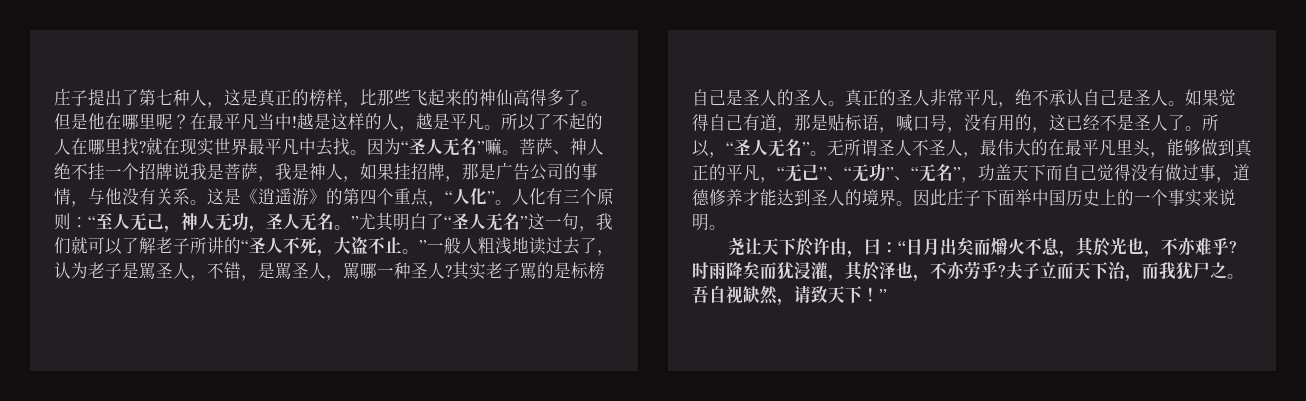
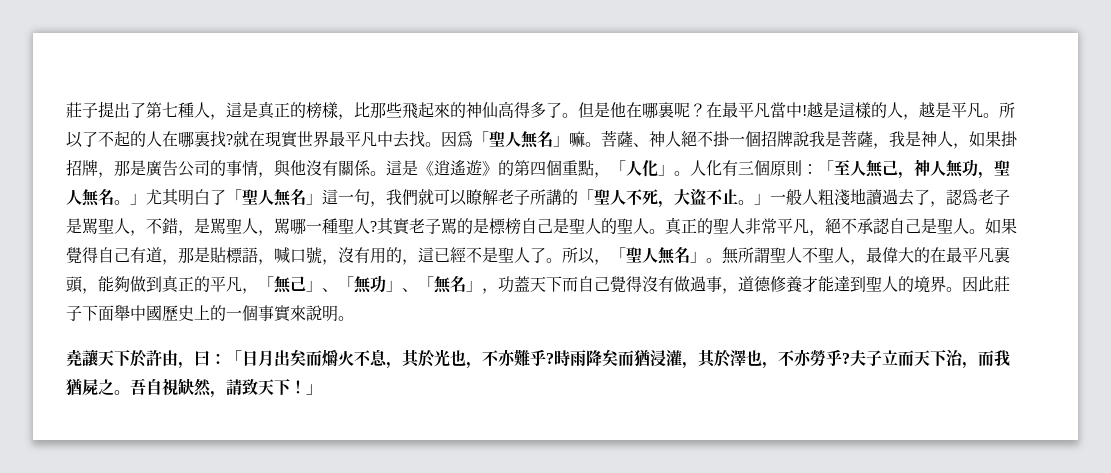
[54,88,71,106] 庄 -> [66,102,82,118] 莊
[173,89,241,108] 种人，这 -> [178,102,242,120] 種人，這
[326,89,343,106] 样 -> [322,102,338,118] 樣
[411,89,462,106] 飞起来 -> [402,102,450,119] 飛起來
[139,113,156,129] 里 -> [658,102,674,118] 裏
[258,113,275,130] 当 -> [770,102,786,118] 當
[331,113,365,130] 这样 -> [839,102,871,118] 這樣
[105,138,122,154] 里 -> [194,131,210,147] 裏
[180,138,214,156] 现实 -> [265,131,298,148] 現實
[384,138,604,156] [54,163,258,180] 为“圣人无名”嘛。菩萨、神人绝不挂一个招牌说我是菩萨 -> [457,130,873,148] 爲「聖人無名」嘛。菩薩、神人絕不掛一個招牌說我是菩薩
[394,163,411,180] 挂 -> [1001,131,1018,147] 掛
[496,163,513,180] 广 -> [146,160,163,177] 廣
[88,188,614,207] [54,212,613,233] [54,237,614,257] [54,262,309,281] 与他没有关系。这是《逍遥游》的第四个重点，“人化”。人化有三个原则：“至人无己，神人无功，圣人无名。”尤其明白了“圣人无名”这一句，我们就可以了解老子所讲的“圣人不死，大盗不止。”一般人粗浅地读过去了，认为老子是駡圣人，不错，是駡圣 -> [274,159,1010,179] [66,188,1010,208] [66,218,242,236] 與他沒有關係。這是《逍遙遊》的第四個重點，「人化」。人化有三個原則：「至人無己，神人無功，聖人無名。」尤其明白了「聖人無名」這一句，我們就可以瞭解老子所講的「聖人不死，大盜不止。」一般人粗淺地讀過去了，認爲老子是駡聖人，不錯，是駡聖
[394,262,428,279] 种圣 -> [322,218,354,234] 種聖
[469,262,486,280] 实 -> [393,218,410,235] 實
[571,262,588,279] 标 -> [489,218,506,234] 標
[743,89,811,106] 圣人的圣 -> [569,218,633,234] 聖人的聖
[896,89,913,105] 圣 -> [713,218,729,234] 聖
[1015,89,1151,106] 绝不承认自己是圣 -> [825,218,953,234] 絕不承認自己是聖
[1219,89,1236,106] 觉 -> [66,247,82,264] 覺
[828,114,1219,133] [692,139,1014,158] 贴标语，喊口号，没有用的，这已经不是圣人了。所以，“圣人无名”。无所谓圣人不圣人，最伟 -> [210,246,898,265] 貼標語，喊口號，沒有用的，這已經不是聖人了。所以，「聖人無名」。無所謂聖人不聖人，最偉
[1116,139,1201,158] 里头，能够 -> [994,247,1010,263] [66,276,130,294] 裏頭，能夠
[777,164,1250,183] [692,188,1236,207] [692,213,726,231] [727,237,830,256] “无己”、“无功”、“无名”，功盖天下而自己觉得没有做过事，道德修养才能达到圣人的境界。因此庄子下面举中国历史上的一个事实来说明。 // 尧让天下於许 -> [258,275,1010,294] [66,304,354,322] [66,349,162,367] 「無己」、「無功」、「無名」，功蓋天下而自己覺得沒有做過事，道德修養才能達到聖人的境界。因此莊子下面舉中國歷史上的一個事實來說明。 // 堯讓天下於許
[897,241,906,253] “ -> [226,350,242,364] 「
[1194,237,1237,255] [692,262,709,279] 难乎?时 -> [514,349,570,366] 難乎?時
[777,262,794,279] 犹 -> [634,349,650,367] 猶
[879,261,981,282] 泽也，不亦劳 -> [730,349,826,369] 澤也，不亦勞
[1176,262,1210,279] 犹尸 -> [66,378,98,396] 猶屍
[726,285,811,306] 视缺然，请 -> [162,378,242,398] 視缺然，請
[879,289,887,301] ” -> [306,384,322,395] 」

